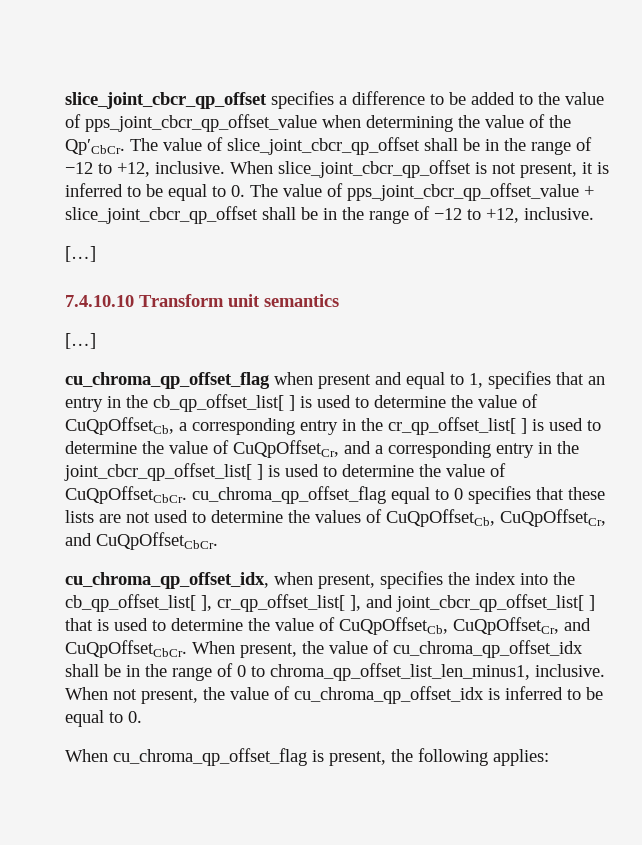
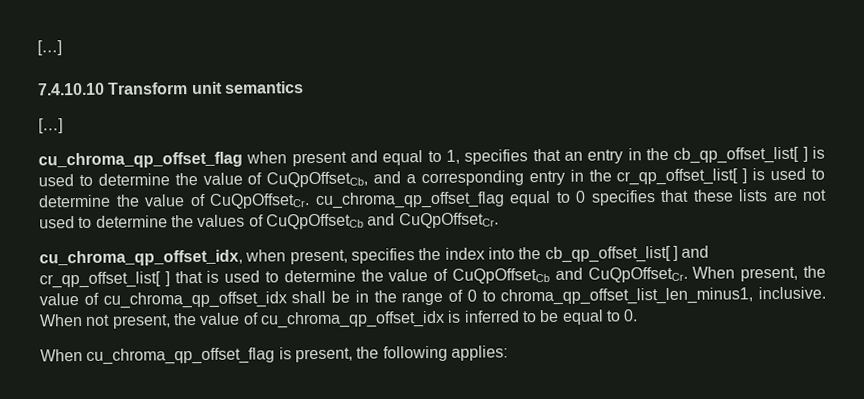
[65,91,604,109] [65,114,571,132] [65,137,592,155] [65,160,609,178] [65,183,594,201] [65,206,594,224] slice_joint_cbcr_qp_offset specifies a difference to be added to the value of pps_joint_cbcr_qp_offset_value when determining the value of the Qp′CbCr. The value of slice_joint_cbcr_qp_offset shall be in the range of −12 to +12, inclusive. When slice_joint_cbcr_qp_offset is not present, it is inferred to be equal to 0. The value of pps_joint_cbcr_qp_offset_value + slice_joint_cbcr_qp_offset shall be in the range of −12 to +12, inclusive. // -> (37, 48) none
(174, 426) none -> [373,171,402,184] and
[233,440,579,458] [64,463,506,481] [65,486,187,504] CuQpOffsetCr, and a corresponding entry in the joint_cbcr_qp_offset_list[ ] is used to determine the value of CuQpOffsetCbCr. -> [209,193,310,209] CuQpOffsetCr.
[386,509,606,527] [65,532,218,550] CuQpOffsetCb, CuQpOffsetCr, and CuQpOffsetCbCr. -> [265,212,499,230] CuQpOffsetCb and CuQpOffsetCr.
[201,594,584,612] ], cr_qp_offset_list[ ], and joint_cbcr_qp_offset_list[ -> [672,245,710,261] [39,271,161,289] ] and cr_qp_offset_list[
[339,617,591,635] [65,640,187,658] CuQpOffsetCb, CuQpOffsetCr, and CuQpOffsetCbCr. -> [452,266,688,284] CuQpOffsetCb and CuQpOffsetCr.

